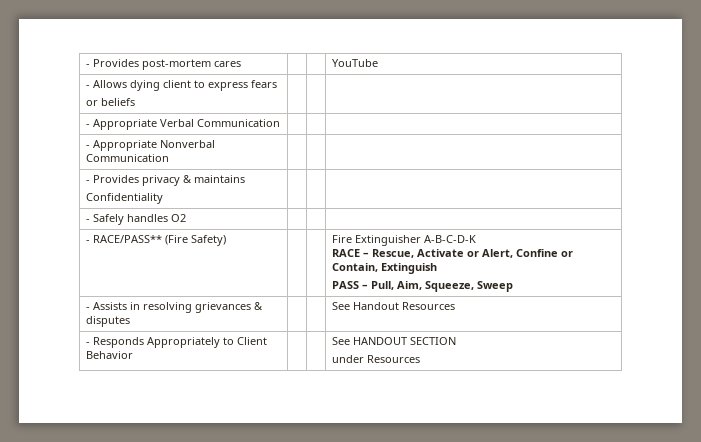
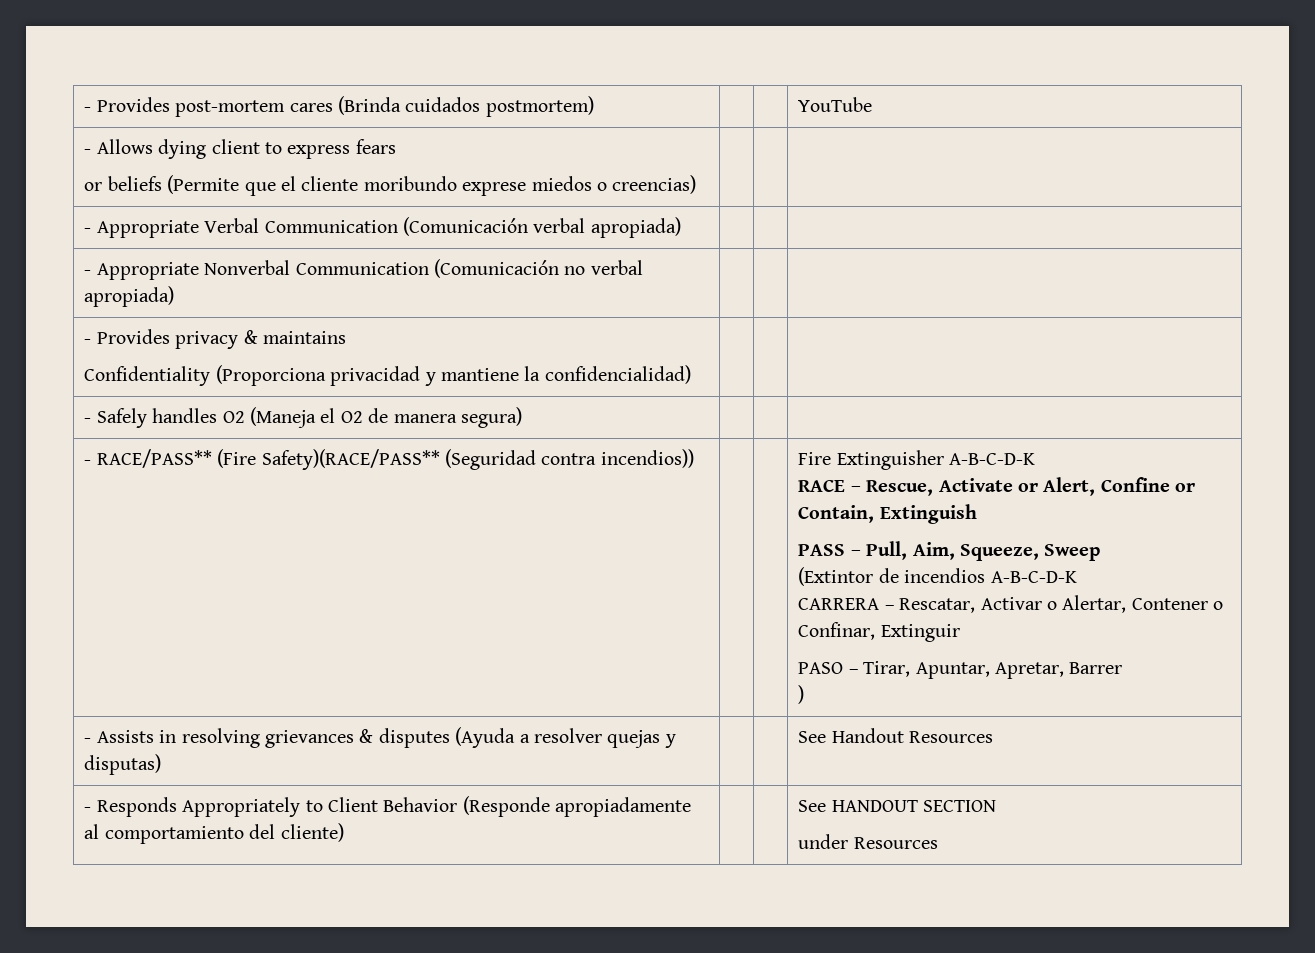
(241, 64) none -> [338,96,594,117] (Brinda cuidados postmortem)
(135, 102) none -> [167,175,697,196] (Permite que el cliente moribundo exprese miedos o creencias)
(280, 123) none -> [403,217,681,238] (Comunicación verbal apropiada)
(169, 158) none -> [434,259,643,278] [84,286,175,307] (Comunicación no verbal apropiada)
[85,214,186,225] | | | // - Safely handles O2 -> [215,365,691,386] [84,407,523,428] (Proporciona privacidad y mantiene la confidencialidad) | | | // - Safely handles O2 (Maneja el O2 de manera segura)
[190,235,226,246] Safety) -> [261,449,694,470] Safety)(RACE/PASS** (Seguridad contra incendios))
(513, 286) none -> [798,567,1077,586] [798,595,1224,613] [798,622,960,642] [798,661,1123,679] [798,685,805,704] // (Extintor de incendios A-B-C-D-K // CARRERA – Rescatar, Activar o Alertar, Contener o Confinar, Extinguir // PASO – Tirar, Apuntar, Apretar, Barrer // )
(130, 321) none -> [455,727,676,748] [84,754,162,775] (Ayuda a resolver quejas y disputas)
(133, 355) none -> [462,796,692,817] [84,823,344,844] (Responde apropiadamente al comportamiento del cliente)

